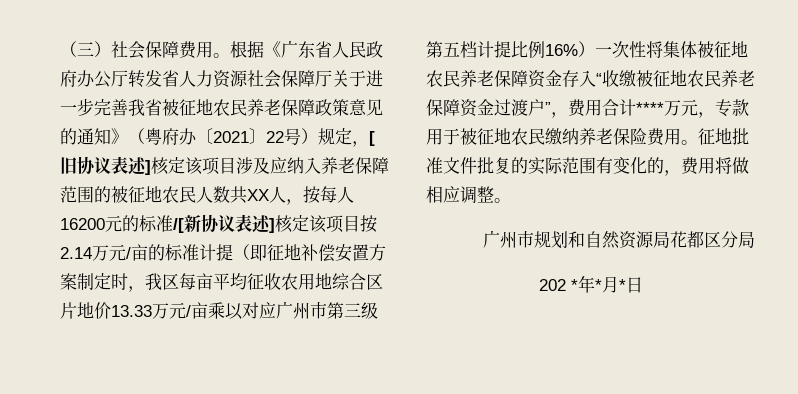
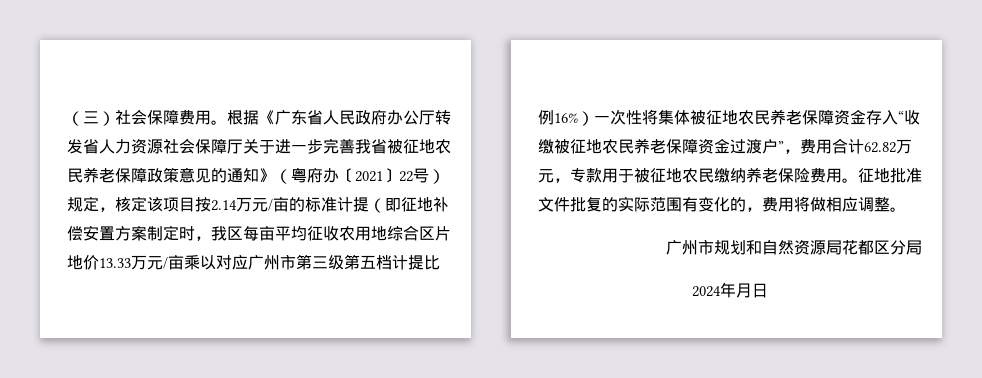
[369,131,375,146] [60,156,389,175] [60,186,354,205] [60,214,275,233] [旧协议表述]核定该项目涉及应纳入养老保障范围的被征地农民人数共XX人，按每人16200元的标准/[新协议表述] -> (115, 209) none
[636,102,664,114] **** -> [864,142,896,153] 62.82
[538,275,626,293] 202 *年*月* -> [692,282,752,298] 2024年月

